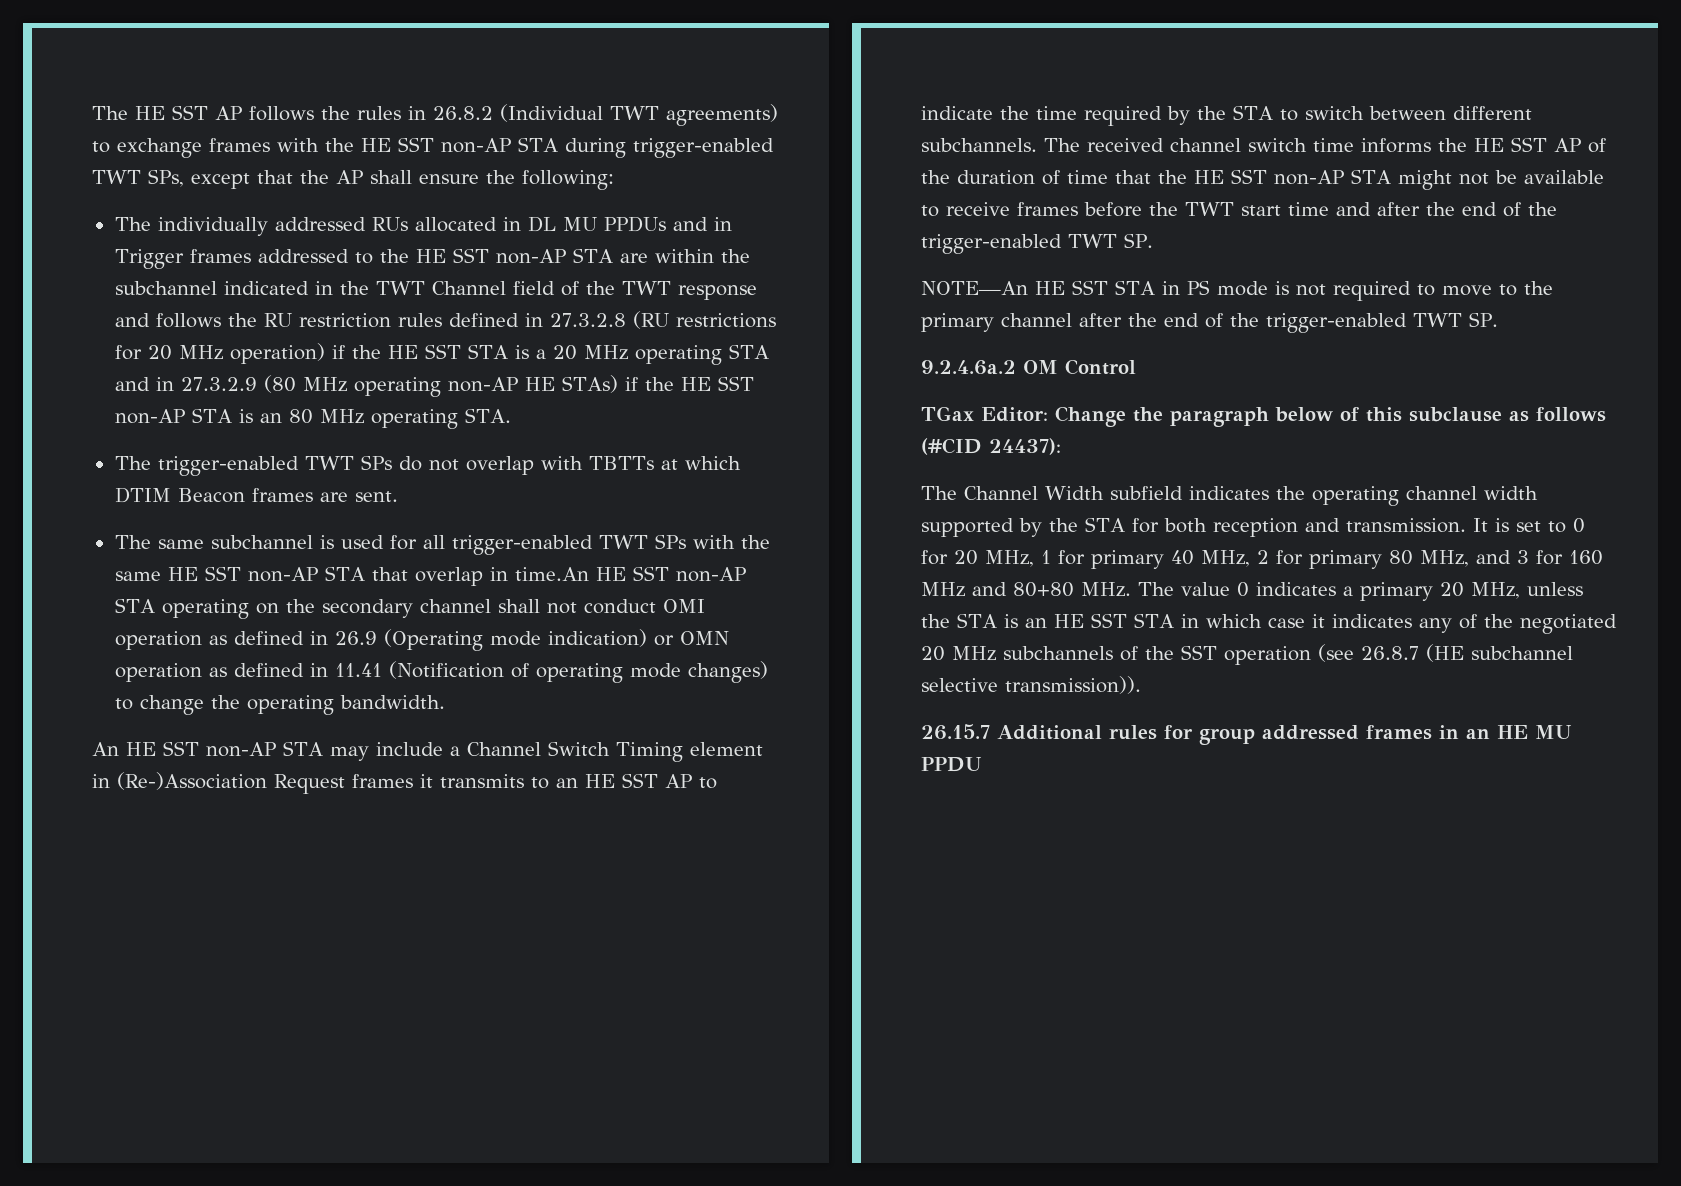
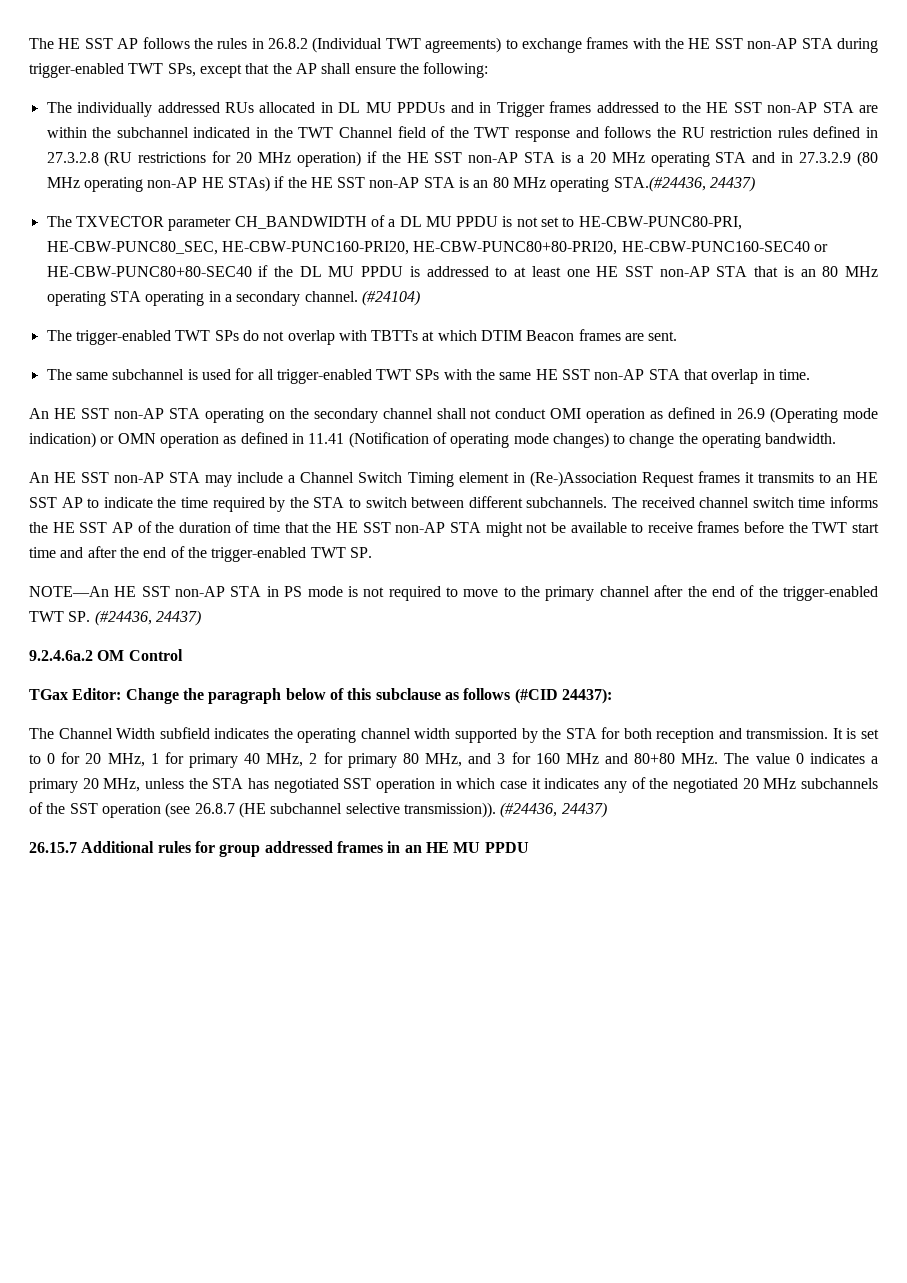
(461, 351) none -> [468,152,519,163] non-AP
[464,408,511,423] STA. -> [613,176,756,192] [46,215,742,231] [46,241,828,255] [46,265,879,277] [46,290,420,306] STA.(#24436, 24437) // The TXVECTOR parameter CH_BANDWIDTH of a DL MU PPDU is not set to HE-CBW-PUNC80-PRI, HE-CBW-PUNC80_SEC, HE-CBW-PUNC160-PRI20, HE-CBW-PUNC80+80-PRI20, HE-CBW-PUNC160-SEC40 or HE-CBW-PUNC80+80-SEC40 if the DL MU PPDU is addressed to at least one HE SST non-AP STA that is an 80 MHz operating STA operating in a secondary channel. (#24104)
[514,567,589,581] time.An -> [779,369,811,380] [29,408,49,419] time. // An
(1108, 287) none -> [175,586,226,597] non-AP
(1498, 319) none -> [94,610,201,626] (#24436, 24437)
[1003,613,1174,628] is an HE SST STA -> [247,778,435,793] has negotiated SST operation
(1141, 685) none -> [500,802,607,818] (#24436, 24437)

